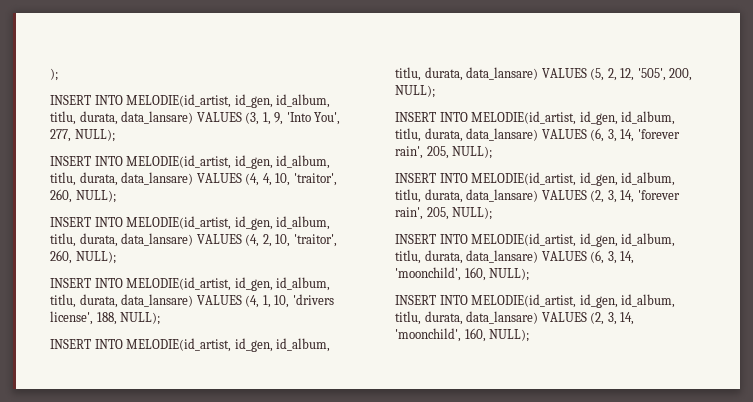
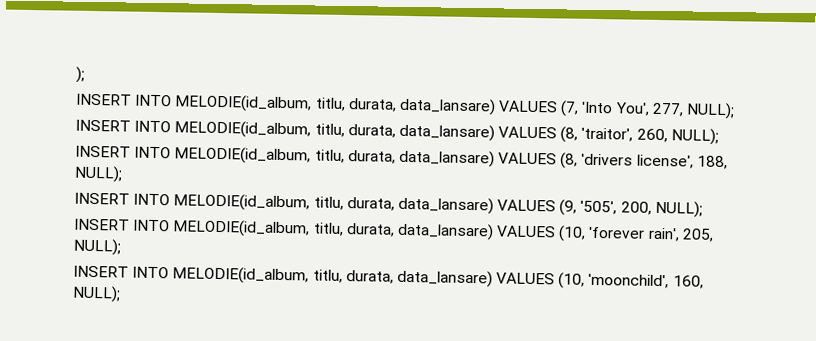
[126,94,331,108] [50,111,284,125] MELODIE(id_artist, id_gen, id_album, titlu, durata, data_lansare) VALUES (3, 1, 9, -> [174,94,580,117] MELODIE(id_album, titlu, durata, data_lansare) VALUES (7,
[126,155,331,169] [50,172,337,186] [50,189,116,203] [50,216,331,230] [50,233,337,247] [50,250,116,264] [50,277,331,291] [50,294,290,308] MELODIE(id_artist, id_gen, id_album, titlu, durata, data_lansare) VALUES (4, 4, 10, 'traitor', 260, NULL); // INSERT INTO MELODIE(id_artist, id_gen, id_album, titlu, durata, data_lansare) VALUES (4, 2, 10, 'traitor', 260, NULL); // INSERT INTO MELODIE(id_artist, id_gen, id_album, titlu, durata, data_lansare) VALUES (4, 1, 10, -> [174,120,719,145] [75,145,579,169] MELODIE(id_album, titlu, durata, data_lansare) VALUES (8, 'traitor', 260, NULL); // INSERT INTO MELODIE(id_album, titlu, durata, data_lansare) VALUES (8,
[126,338,331,352] [395,67,635,81] MELODIE(id_artist, id_gen, id_album, titlu, durata, data_lansare) VALUES (5, 2, 12, -> [173,193,578,216] MELODIE(id_album, titlu, durata, data_lansare) VALUES (9,
[471,111,676,125] [395,128,680,142] [395,146,493,159] [395,172,676,186] [395,189,680,203] [395,207,493,220] [395,233,676,247] [395,250,635,264] [395,267,530,281] [395,294,676,308] [395,311,635,325] MELODIE(id_artist, id_gen, id_album, titlu, durata, data_lansare) VALUES (6, 3, 14, 'forever rain', 205, NULL); // INSERT INTO MELODIE(id_artist, id_gen, id_album, titlu, durata, data_lansare) VALUES (2, 3, 14, 'forever rain', 205, NULL); // INSERT INTO MELODIE(id_artist, id_gen, id_album, titlu, durata, data_lansare) VALUES (6, 3, 14, 'moonchild', 160, NULL); // INSERT INTO MELODIE(id_artist, id_gen, id_album, titlu, durata, data_lansare) VALUES (2, 3, 14, -> [172,219,714,242] [73,238,121,256] [73,265,586,289] MELODIE(id_album, titlu, durata, data_lansare) VALUES (10, 'forever rain', 205, NULL); // INSERT INTO MELODIE(id_album, titlu, durata, data_lansare) VALUES (10,

